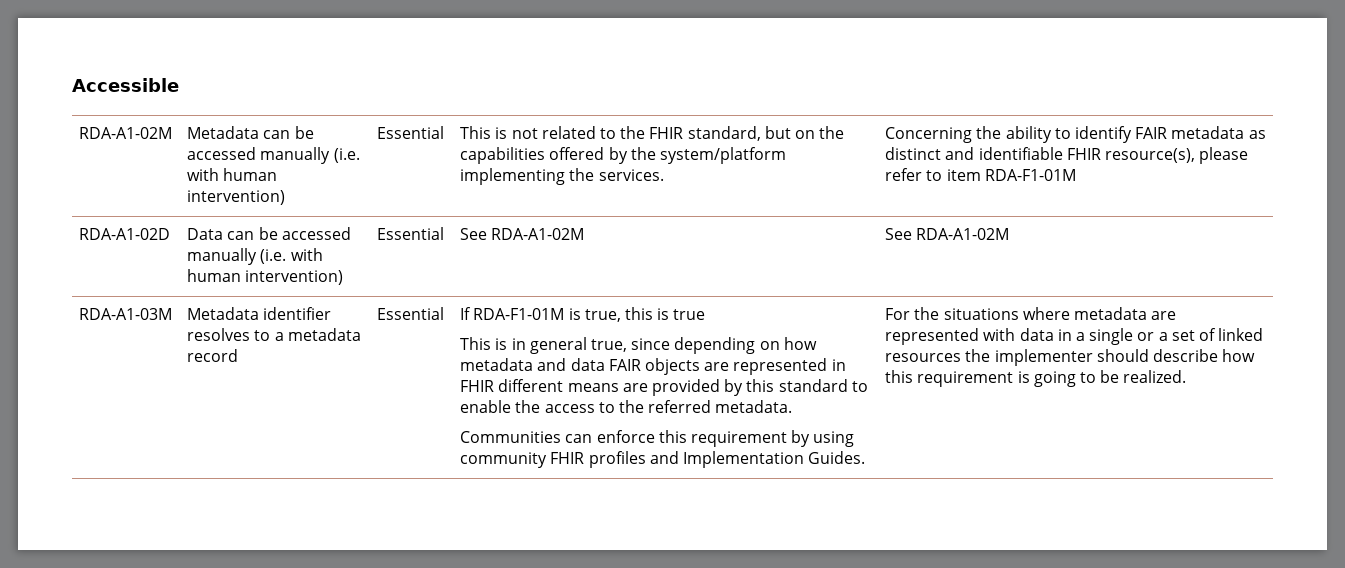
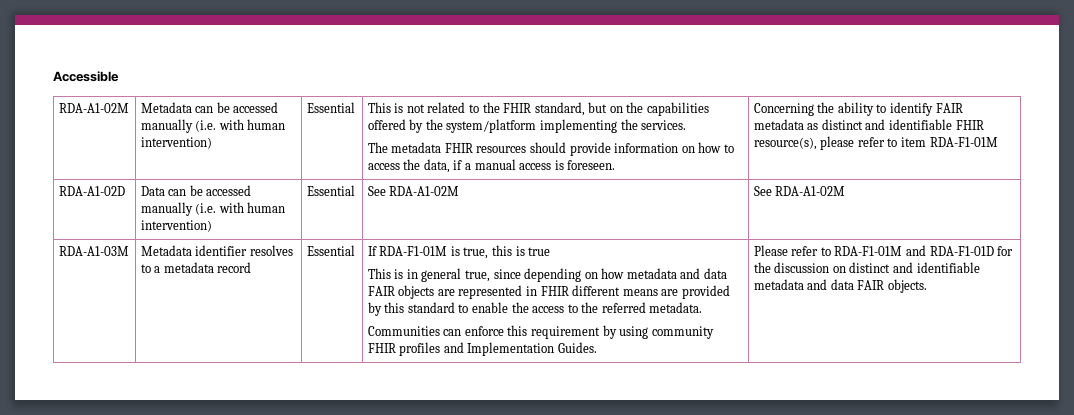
(664, 175) none -> [367,142,734,156] [367,159,616,173] // The metadata FHIR resources should provide information on how to access the data, if a manual access is foreseen.
[885,307,1177,320] [885,328,1264,345] [885,349,1256,366] [885,370,1187,387] For the situations where metadata are represented with data in a single or a set of linked resources the implementer should describe how this requirement is going to be realized. -> [753,245,1014,256] [753,262,980,273] [753,279,927,293] Please refer to RDA-F1-01M and RDA-F1-01D for the discussion on distinct and identifiable metadata and data FAIR objects.

